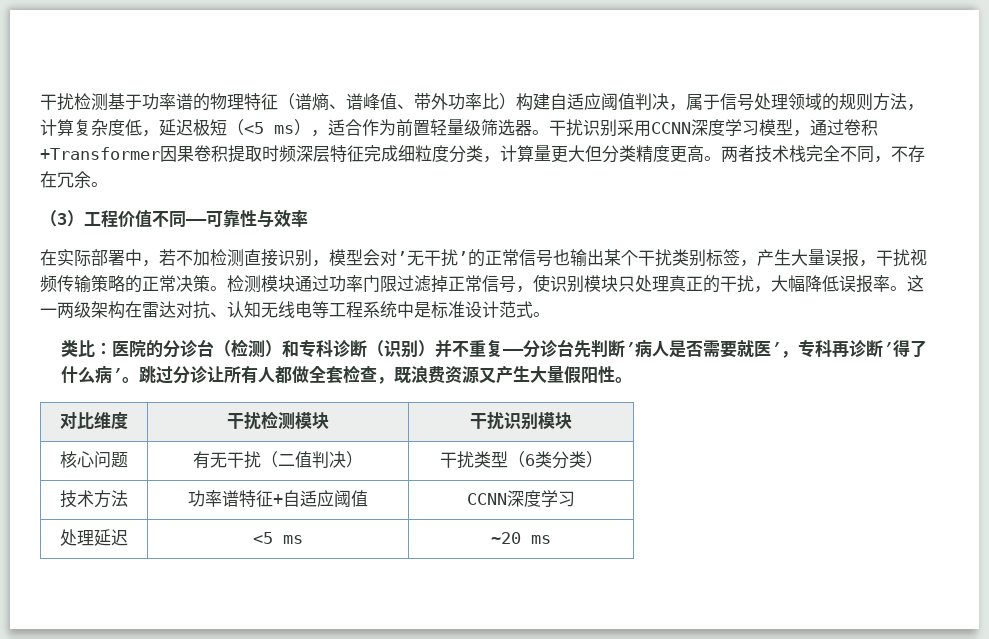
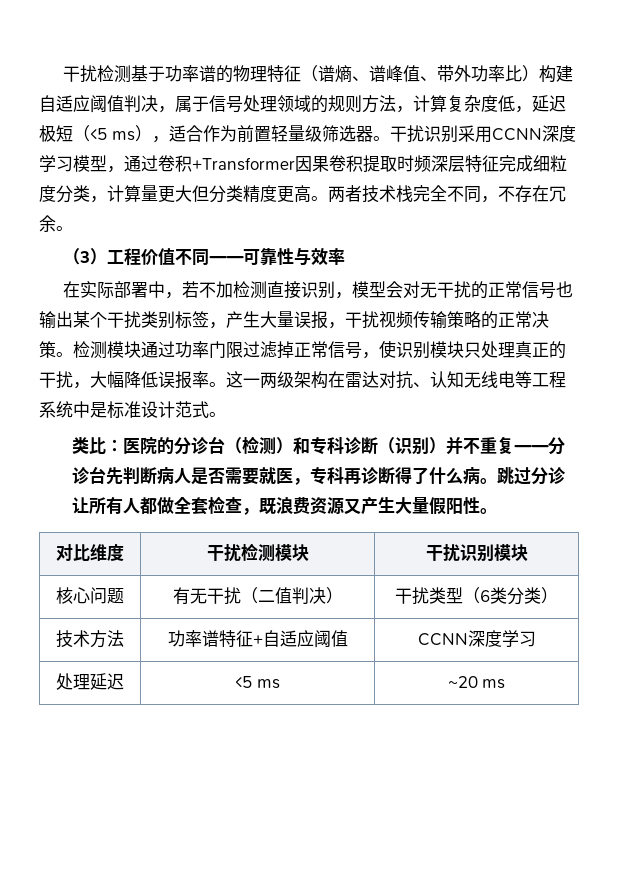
[397,249,468,266] ’无干扰’ -> [419,281,471,298] 无干扰
[625,342,636,355] ’ -> (157, 475) none
[771,342,782,355] ’ -> (293, 476) none
[883,342,894,355] ’ -> (395, 475) none
[112,368,123,381] ’ -> (480, 476) none

